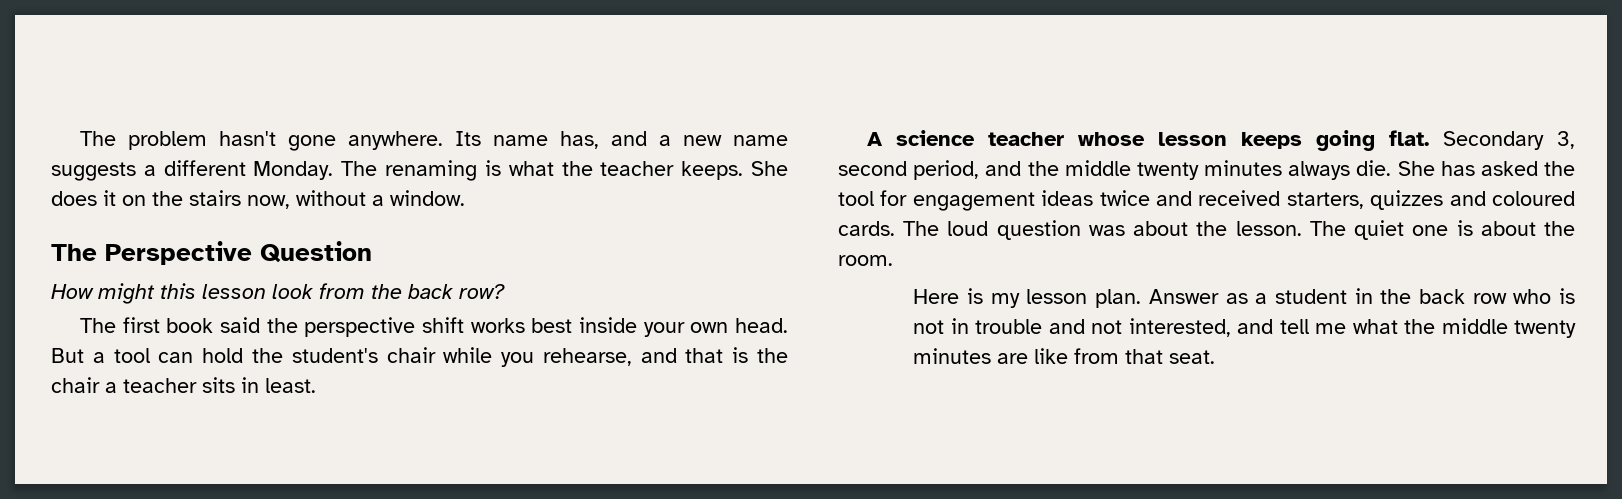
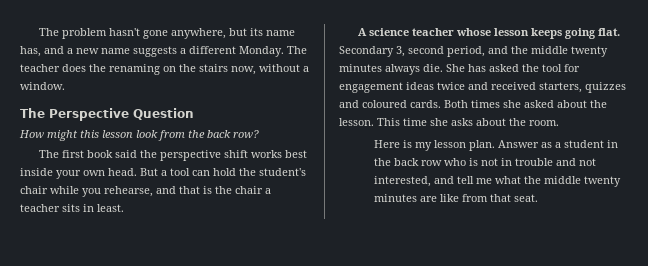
[348,131,482,150] anywhere. Its -> [170,28,263,39] anywhere, but its
[385,160,789,181] [51,190,116,206] renaming is what the teacher keeps. She does it -> [20,64,160,75] teacher does the renaming
[903,220,1473,240] The loud question was about the lesson. The quiet one is -> [444,100,607,108] [339,118,473,126] Both times she asked about the lesson. This time she asks

